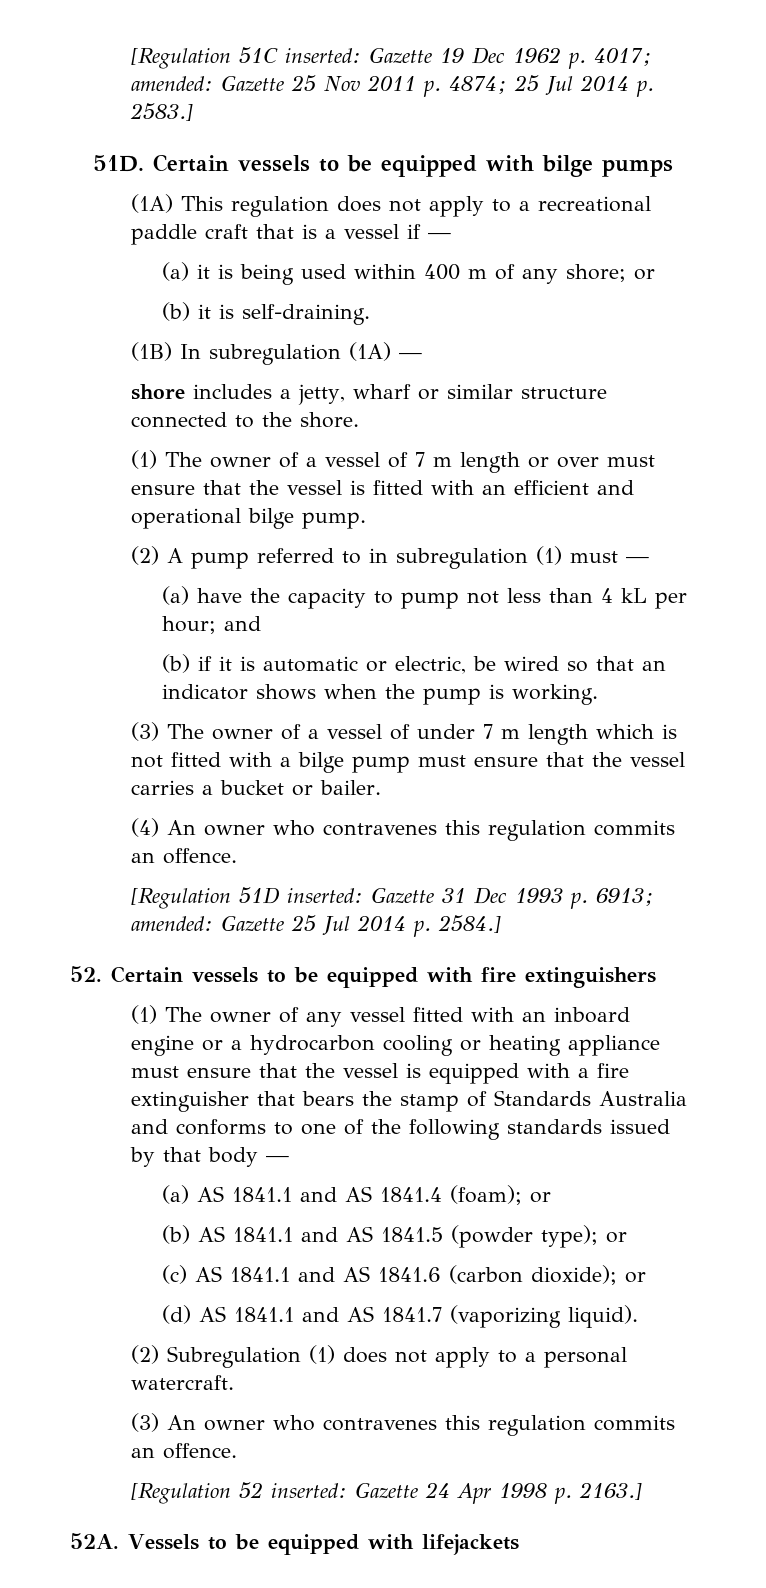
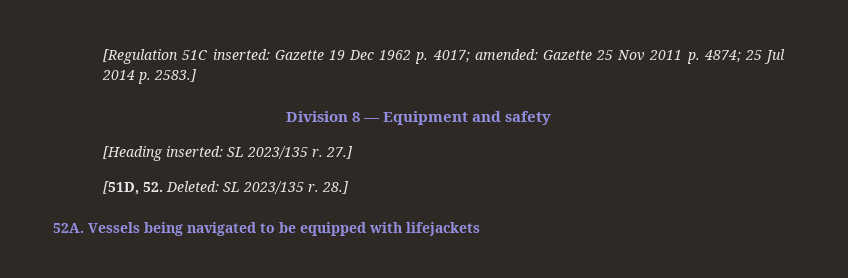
[93,154,673,177] [131,194,652,217] [131,224,452,245] [162,262,656,285] [162,302,371,325] [131,342,423,365] [131,384,608,405] [131,412,360,428] [131,450,656,473] [131,480,635,495] [131,508,367,529] [131,546,650,569] [162,586,688,609] [162,616,262,634] [162,654,667,674] [162,684,599,705] [131,722,678,745] [131,752,686,773] [131,780,382,796] [131,818,676,841] [131,848,238,864] [131,887,655,909] [131,915,502,937] [70,966,656,988] [131,1005,631,1027] [131,1035,661,1056] [131,1063,630,1084] [131,1090,688,1112] [131,1119,671,1140] [130,1147,290,1167] [162,1185,552,1205] [162,1225,628,1248] [162,1265,647,1285] [162,1305,639,1328] [131,1345,628,1368] [131,1375,235,1390] [131,1413,676,1436] [131,1443,238,1459] [131,1482,643,1504] 51D. Certain vessels to be equipped with bilge pumps // (1A) This regulation does not apply to a recreational paddle craft that is a vessel if — // (a) it is being used within 400 m of any shore; or // (b) it is self-draining. // (1B) In subregulation (1A) — // shore includes a jetty, wharf or similar structure connected to the shore. // (1) The owner of a vessel of 7 m length or over must ensure that the vessel is fitted with an efficient and operational bilge pump. // (2) A pump referred to in subregulation (1) must — // (a) have the capacity to pump not less than 4 kL per hour; and // (b) if it is automatic or electric, be wired so that an indicator shows when the pump is working. // (3) The owner of a vessel of under 7 m length which is not fitted with a bilge pump must ensure that the vessel carries a bucket or bailer. // (4) An owner who contravenes this regulation commits an offence. // [Regulation 51D inserted: Gazette 31 Dec 1993 p. 6913; amended: Gazette 25 Jul 2014 p. 2584.] // 52. Certain vessels to be equipped with fire extinguishers // (1) The owner of any vessel fitted with an inboard engine or a hydrocarbon cooling or heating appliance must ensure that the vessel is equipped with a fire extinguisher that bears the stamp of Standards Australia and conforms to one of the following standards issued by that body — // (a) AS 1841.1 and AS 1841.4 (foam); or // (b) AS 1841.1 and AS 1841.5 (powder type); or // (c) AS 1841.1 and AS 1841.6 (carbon dioxide); or // (d) AS 1841.1 and AS 1841.7 (vaporizing liquid). // (2) Subregulation (1) does not apply to a personal watercraft. // (3) An owner who contravenes this regulation commits an offence. // [Regulation 52 inserted: Gazette 24 Apr 1998 p. 2163.] -> [285,111,552,125] [103,146,354,161] [103,181,350,195] Division 8 — Equipment and safety // [Heading inserted: SL 2023/135 r. 27.] // [51D, 52. Deleted: SL 2023/135 r. 28.]
(199, 1542) none -> [144,222,256,236] being navigated

